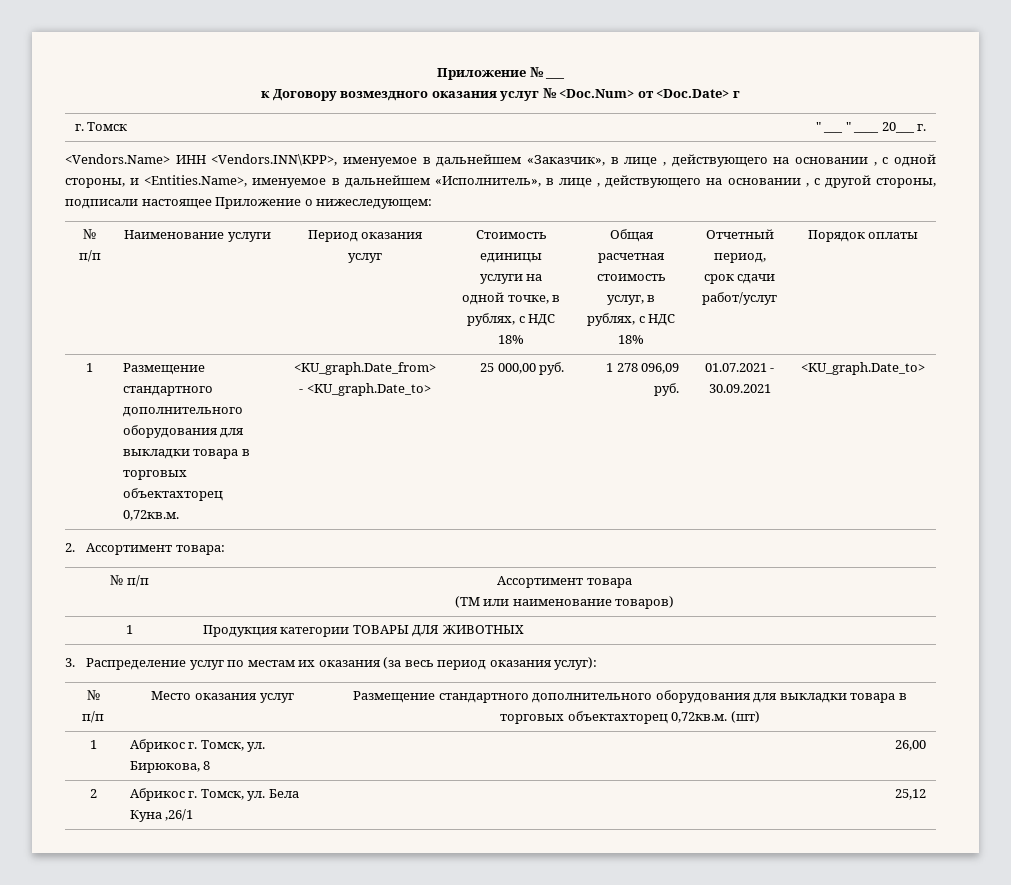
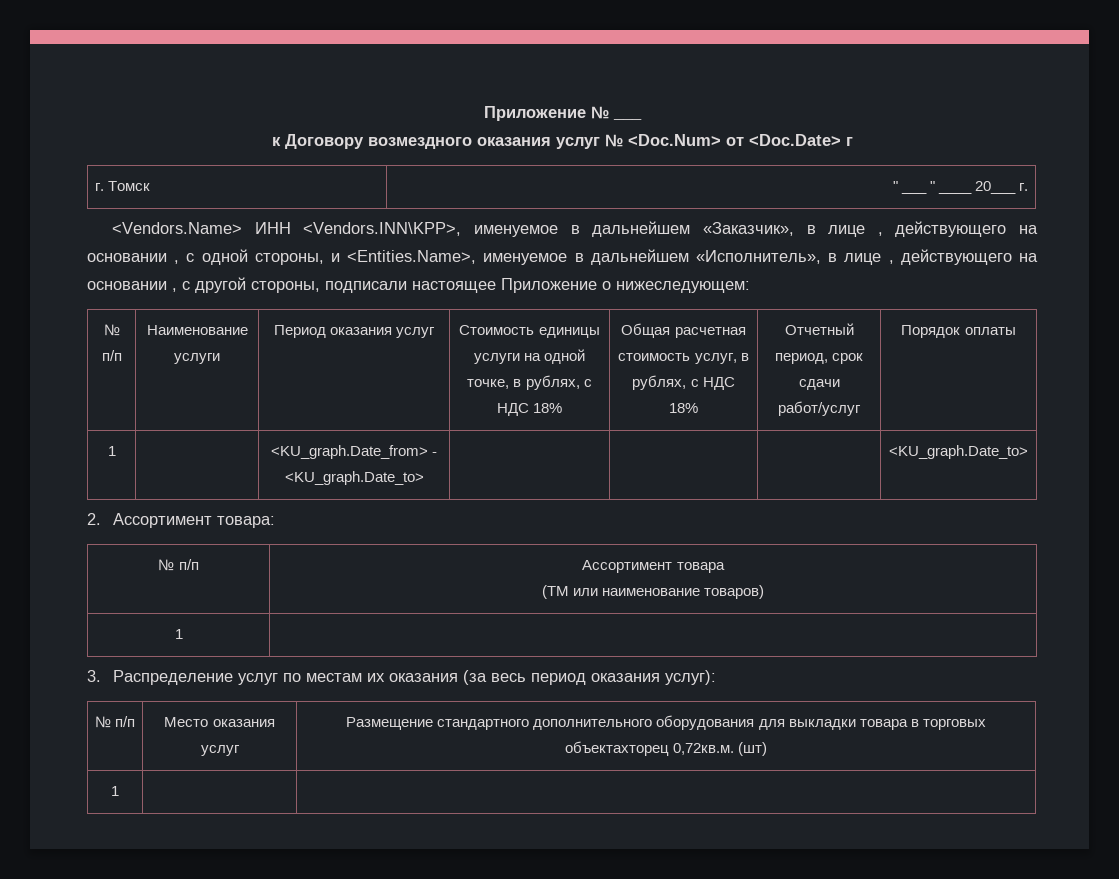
[122,363,205,375] [122,386,213,396] [122,407,243,417] [122,425,245,438] [122,449,250,459] [122,470,187,480] [122,488,223,501] [122,510,179,521] [294,362,436,375] [299,383,431,396] [480,362,565,375] [606,363,680,374] [654,383,680,396] [704,363,775,372] [708,384,771,393] Размещение стандартного дополнительного оборудования для выкладки товара в торговых объектахторец 0,72кв.м. | <KU_graph.Date_from> - <KU_graph.Date_to> | 25 000,00 руб. | 1 278 096,09 руб. | 01.07.2021 - 30.09.2021 -> [270,445,438,459] [284,471,424,485] | <KU_graph.Date_from> - <KU_graph.Date_to> | | |
[202,625,524,637] Продукция категории ТОВАРЫ ДЛЯ ЖИВОТНЫХ -> (183, 634) none
[129,739,266,752] [129,761,211,773] [895,740,927,751] [89,789,97,798] [129,788,299,801] [129,809,194,822] [895,789,927,800] Абрикос г. Томск, ул. Бирюкова, 8 | 26,00 // 2 | Абрикос г. Томск, ул. Бела Куна ,26/1 | 25,12 -> (119, 791) |

